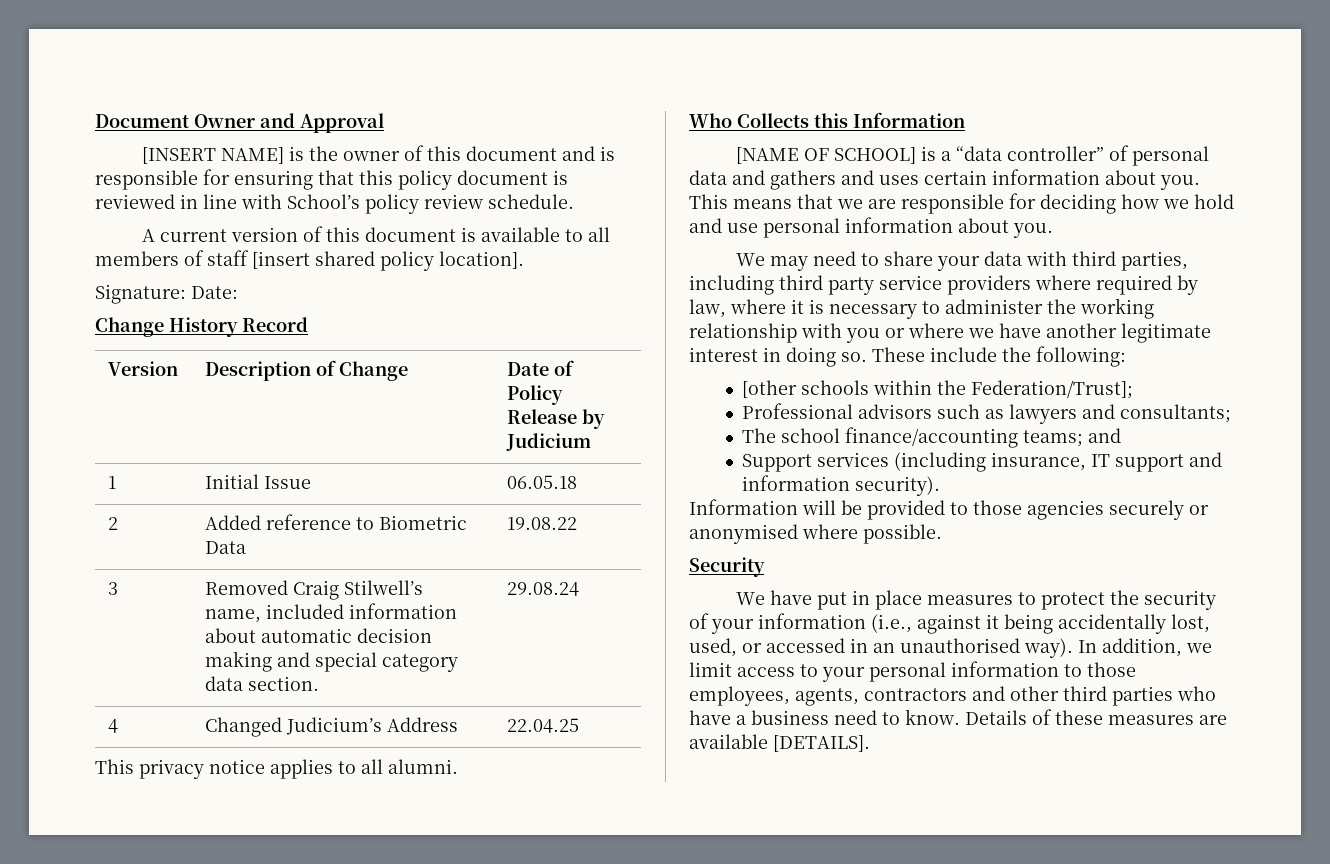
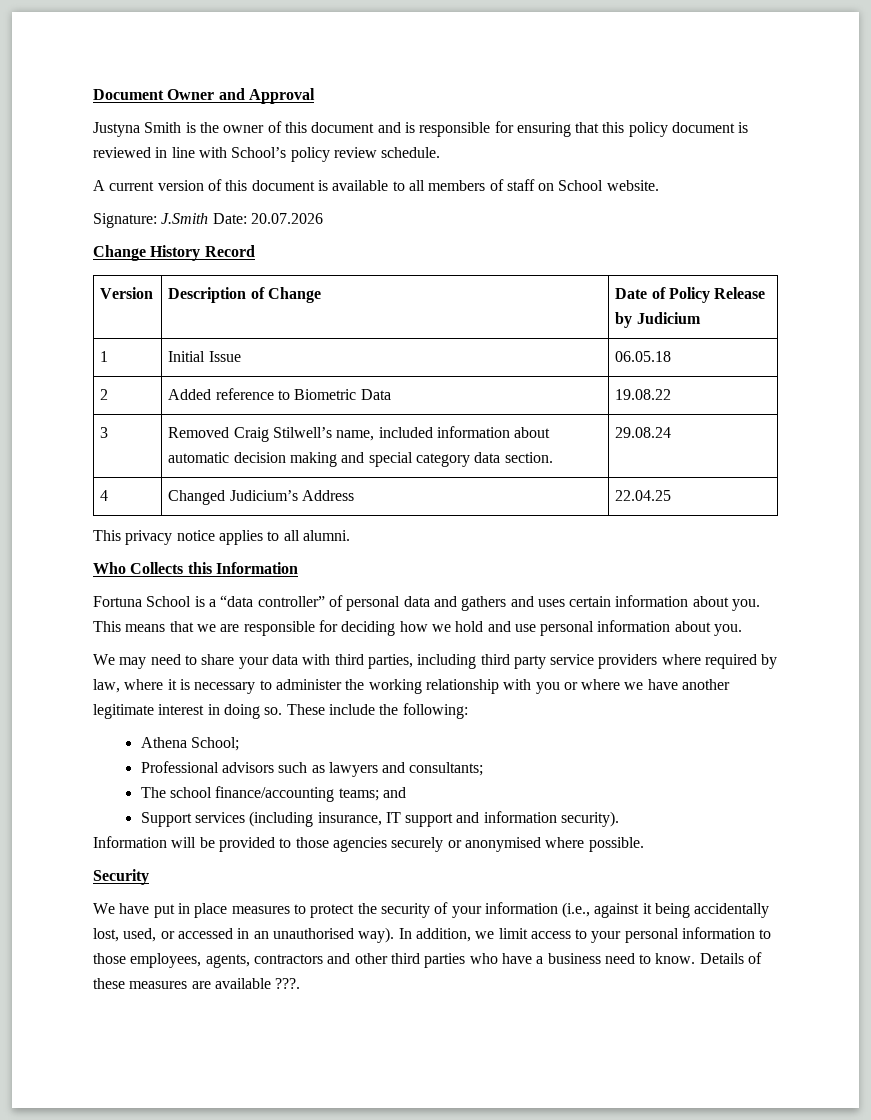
[141,147,284,164] [INSERT NAME] -> [93,122,182,137] Justyna Smith
[252,251,524,271] [insert shared policy location]. -> [538,180,659,191] on School website.
(186, 294) none -> [161,213,209,224] J.Smith
(238, 292) none -> [250,213,323,224] 20.07.2026
[735,147,916,164] [NAME OF SCHOOL] -> [93,596,192,607] Fortuna School
[742,380,1134,399] [other schools within the Federation/Trust]; -> [140,737,239,751] Athena School;
[773,735,870,752] [DETAILS]. -> [275,978,301,989] ???.

